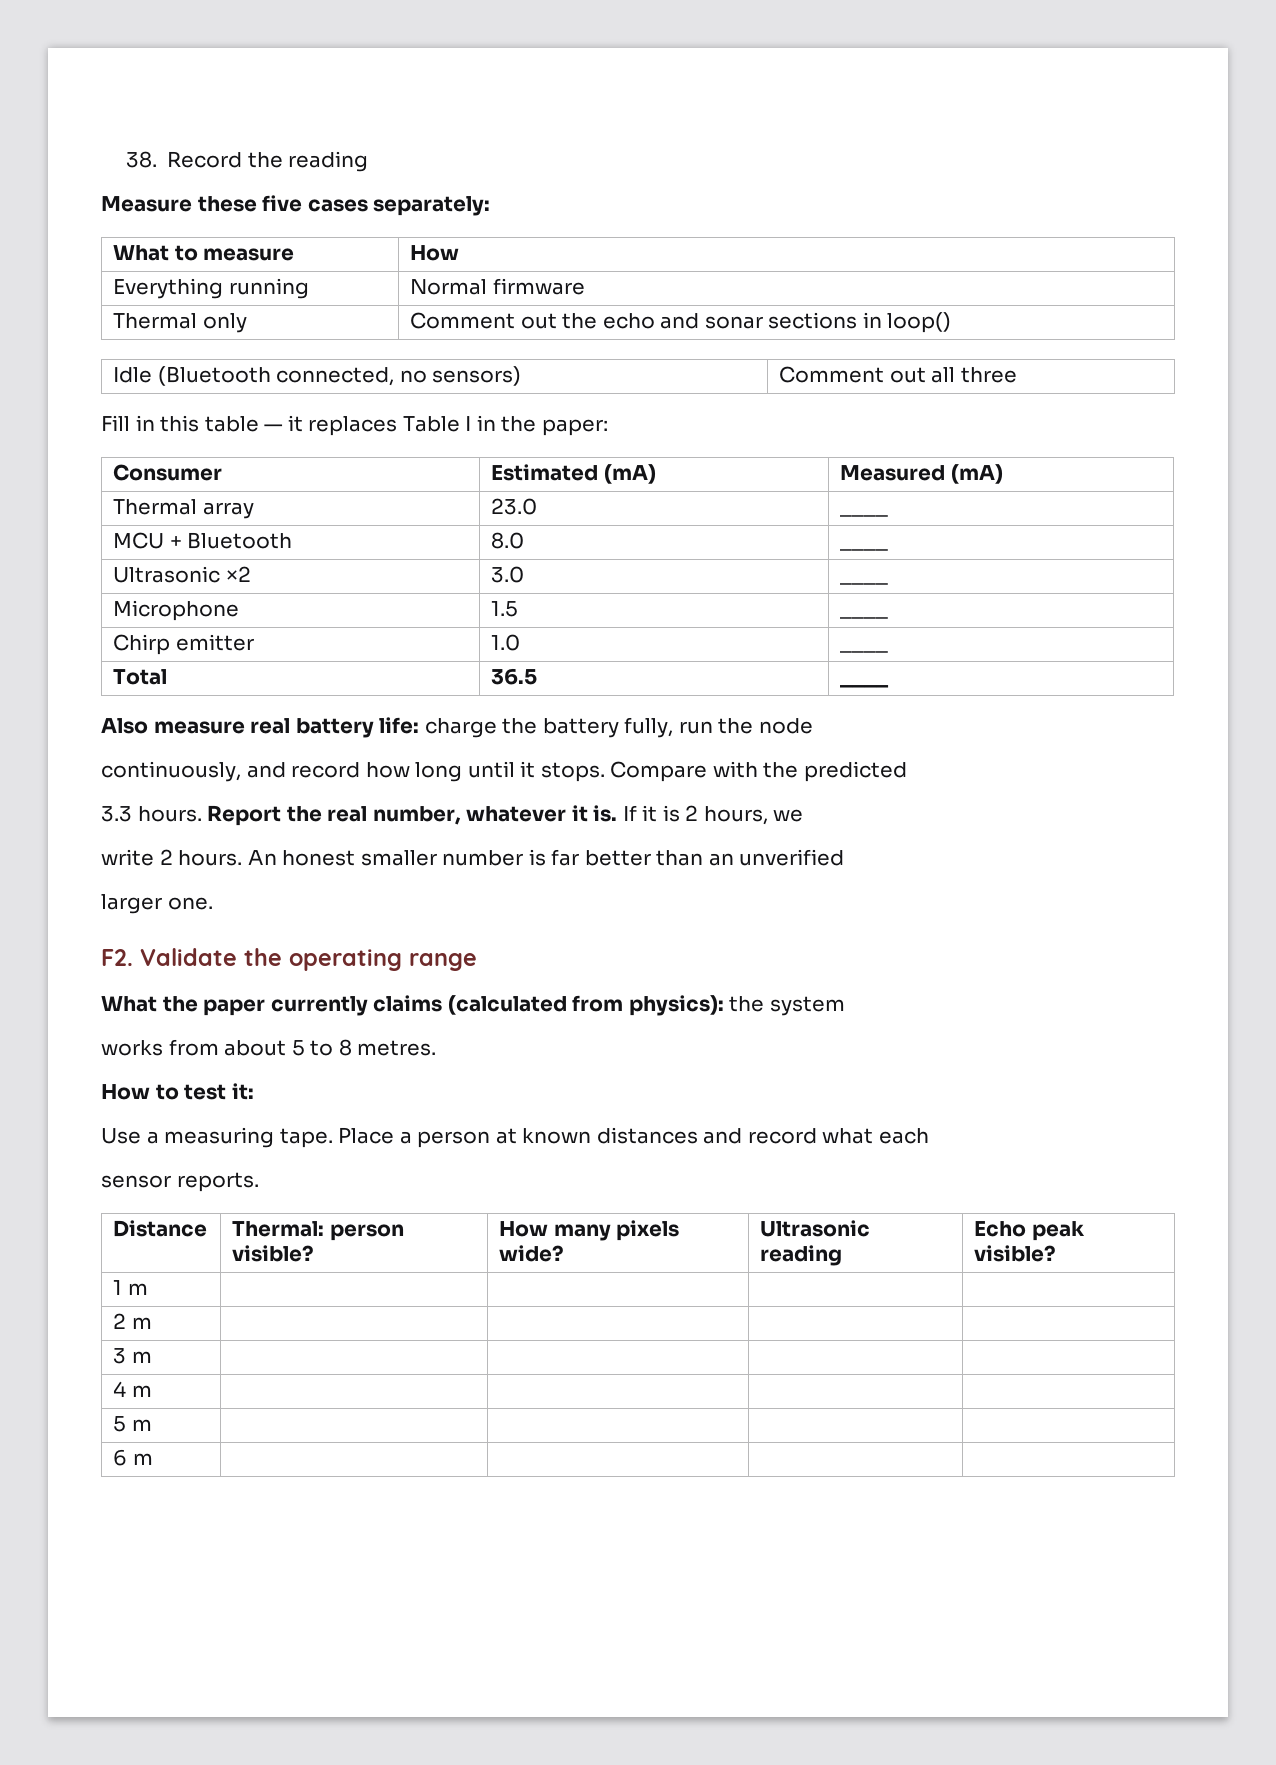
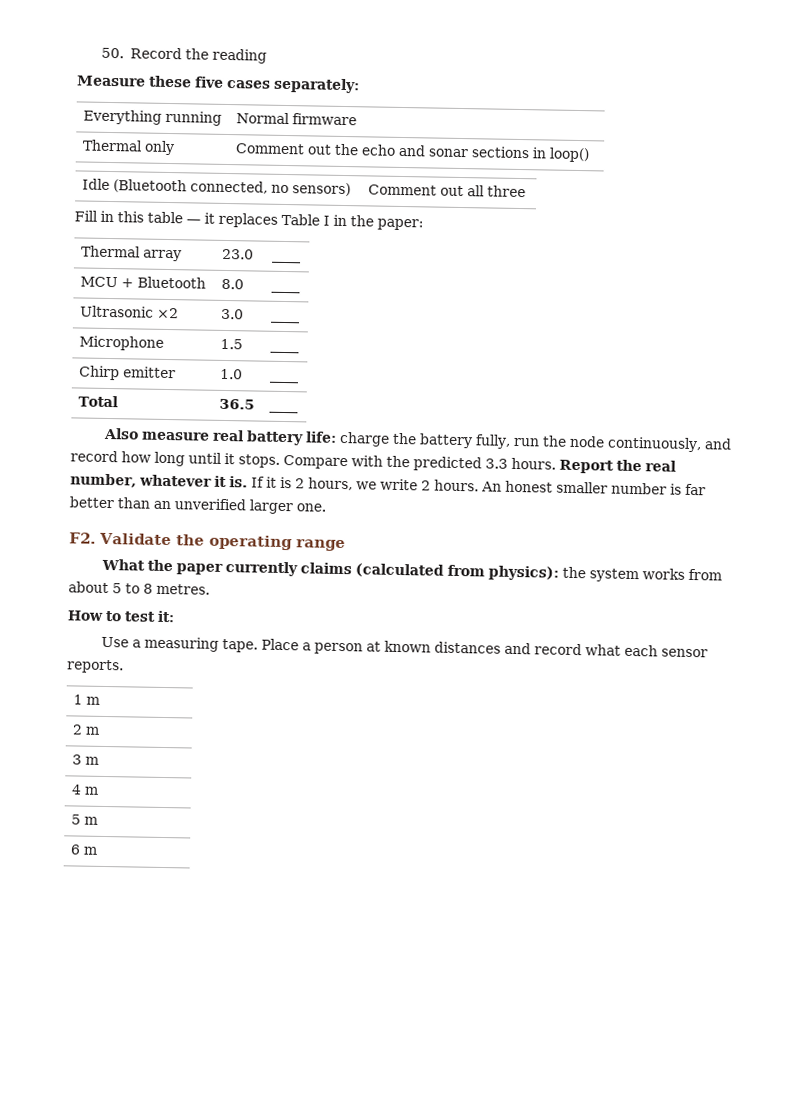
[126,151,158,168] 38. -> [101,47,125,59] 50.
[113,245,295,261] [410,245,460,261] // What to measure | How -> (360, 85) none
[113,464,223,481] [491,464,656,484] [840,464,1003,484] // Consumer | Estimated (mA) | Measured (mA) -> (424, 224) none
(813, 726) // -> (606, 441) none
(907, 771) // -> (482, 464) none
(804, 815) // -> (377, 485) none
(845, 857) // -> (246, 504) none
(845, 1006) // -> (640, 575) none
(929, 1136) // -> (659, 650) none
[113,1220,208,1237] [232,1221,404,1241] [232,1245,315,1262] [499,1220,680,1241] [499,1245,565,1262] [760,1220,871,1237] [760,1245,843,1266] [974,1221,1085,1241] [974,1245,1057,1262] // Distance | Thermal: person visible? | How many pixels wide? | Ultrasonic reading | Echo peak visible? -> (124, 666) none

